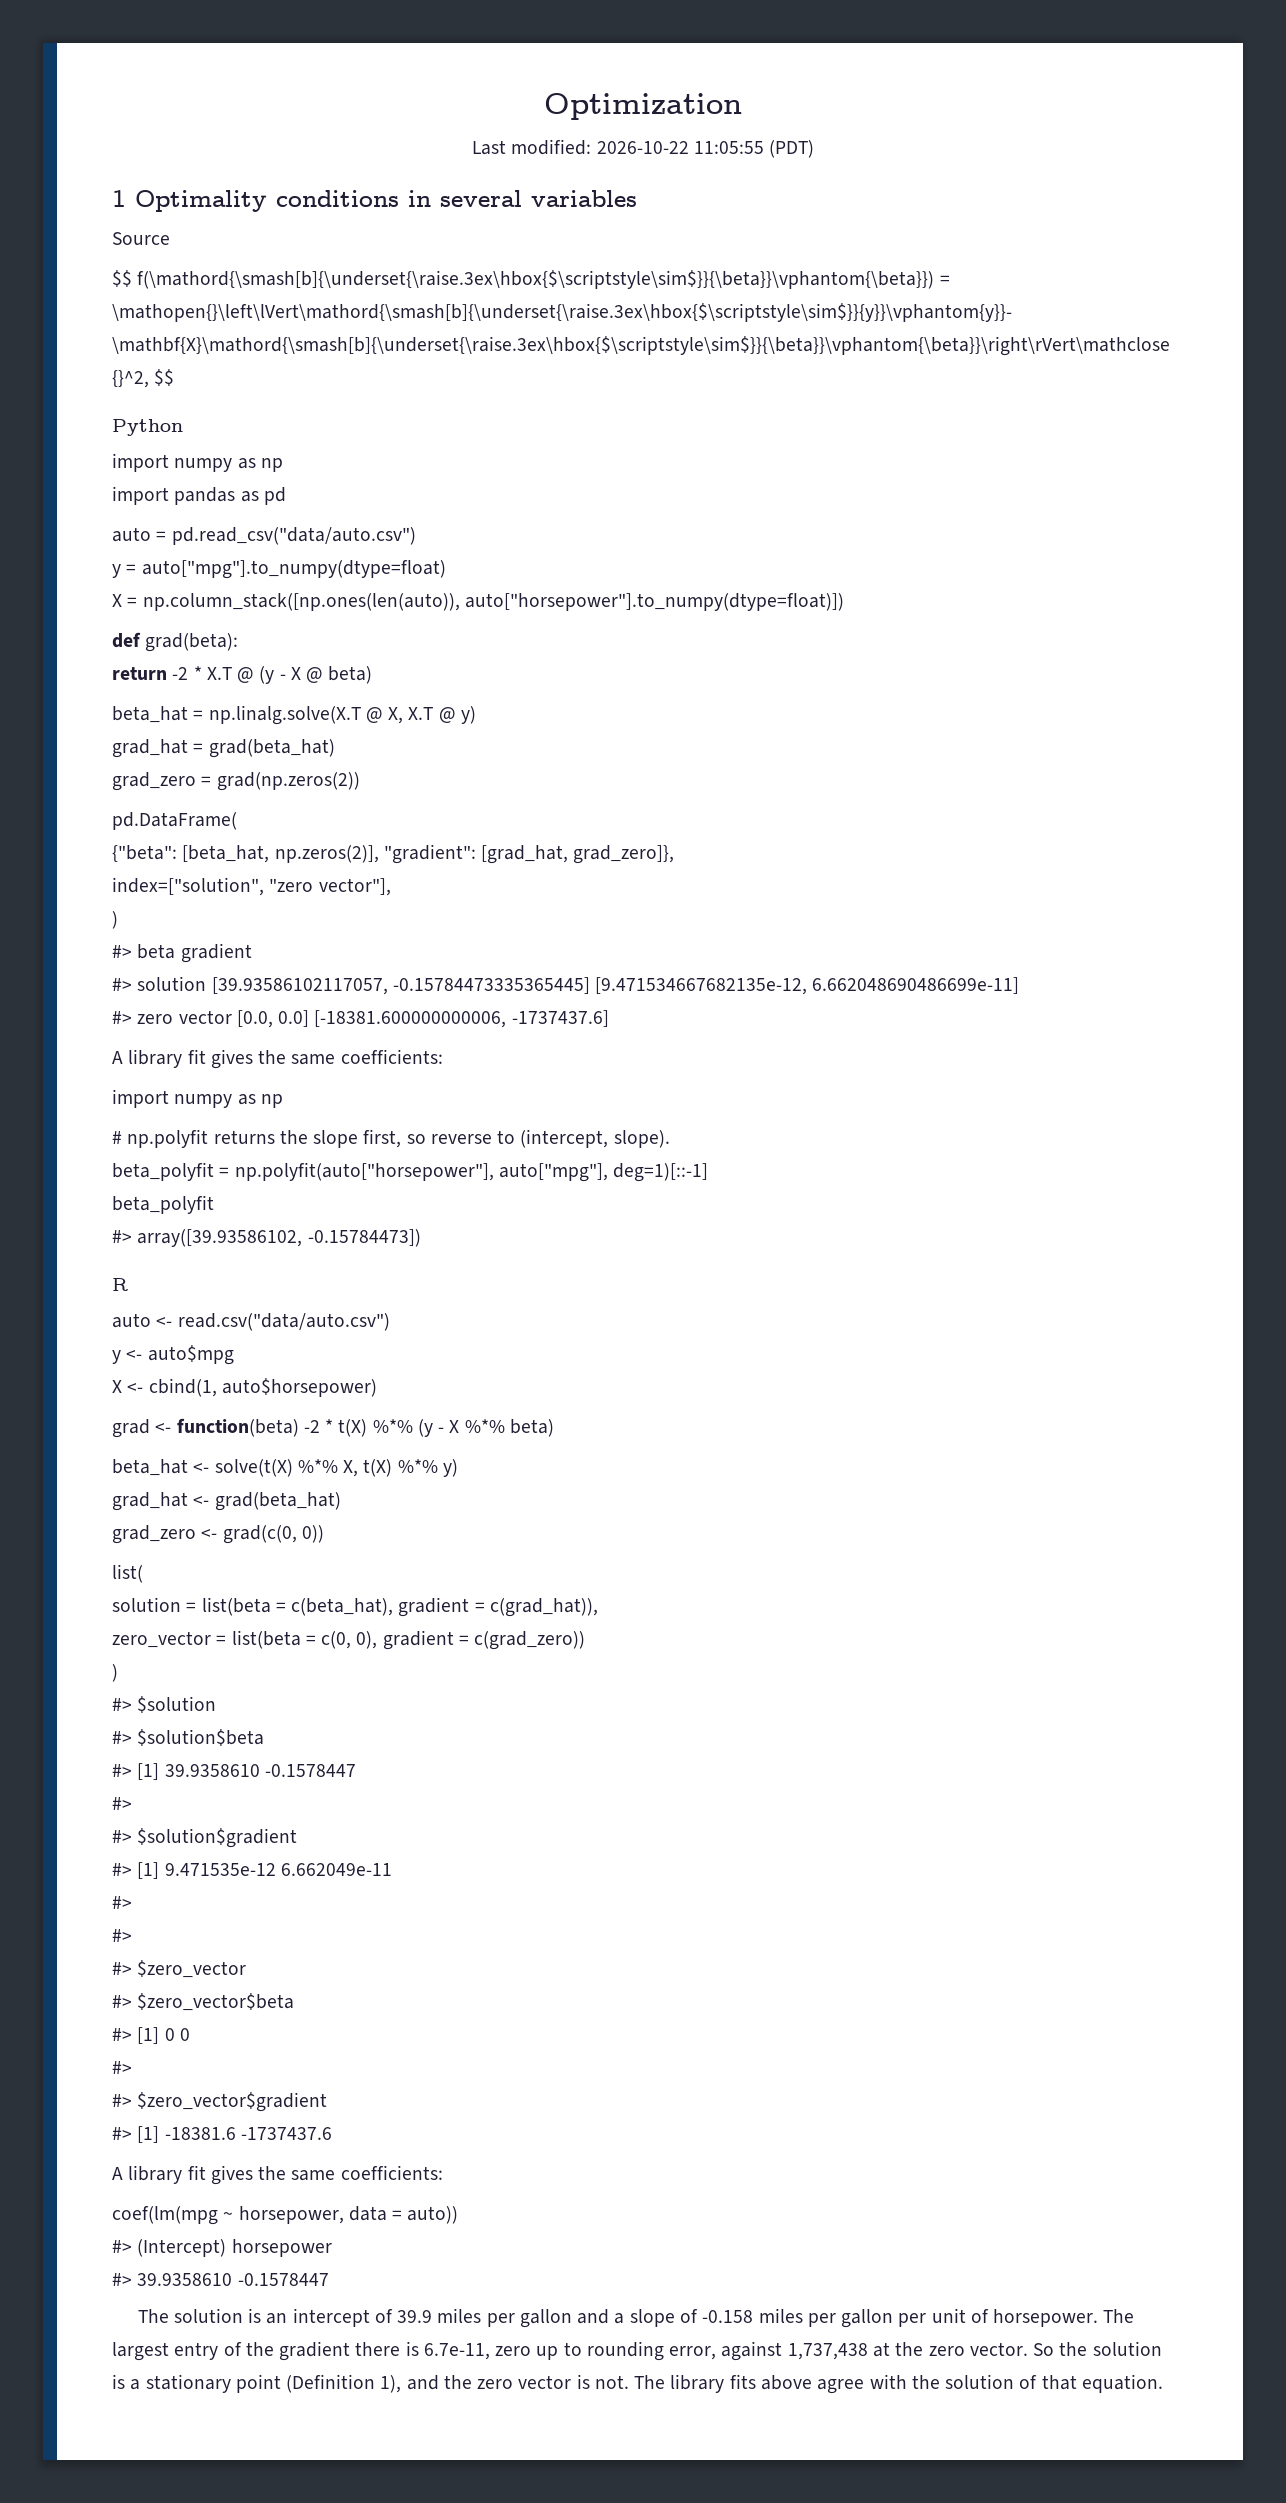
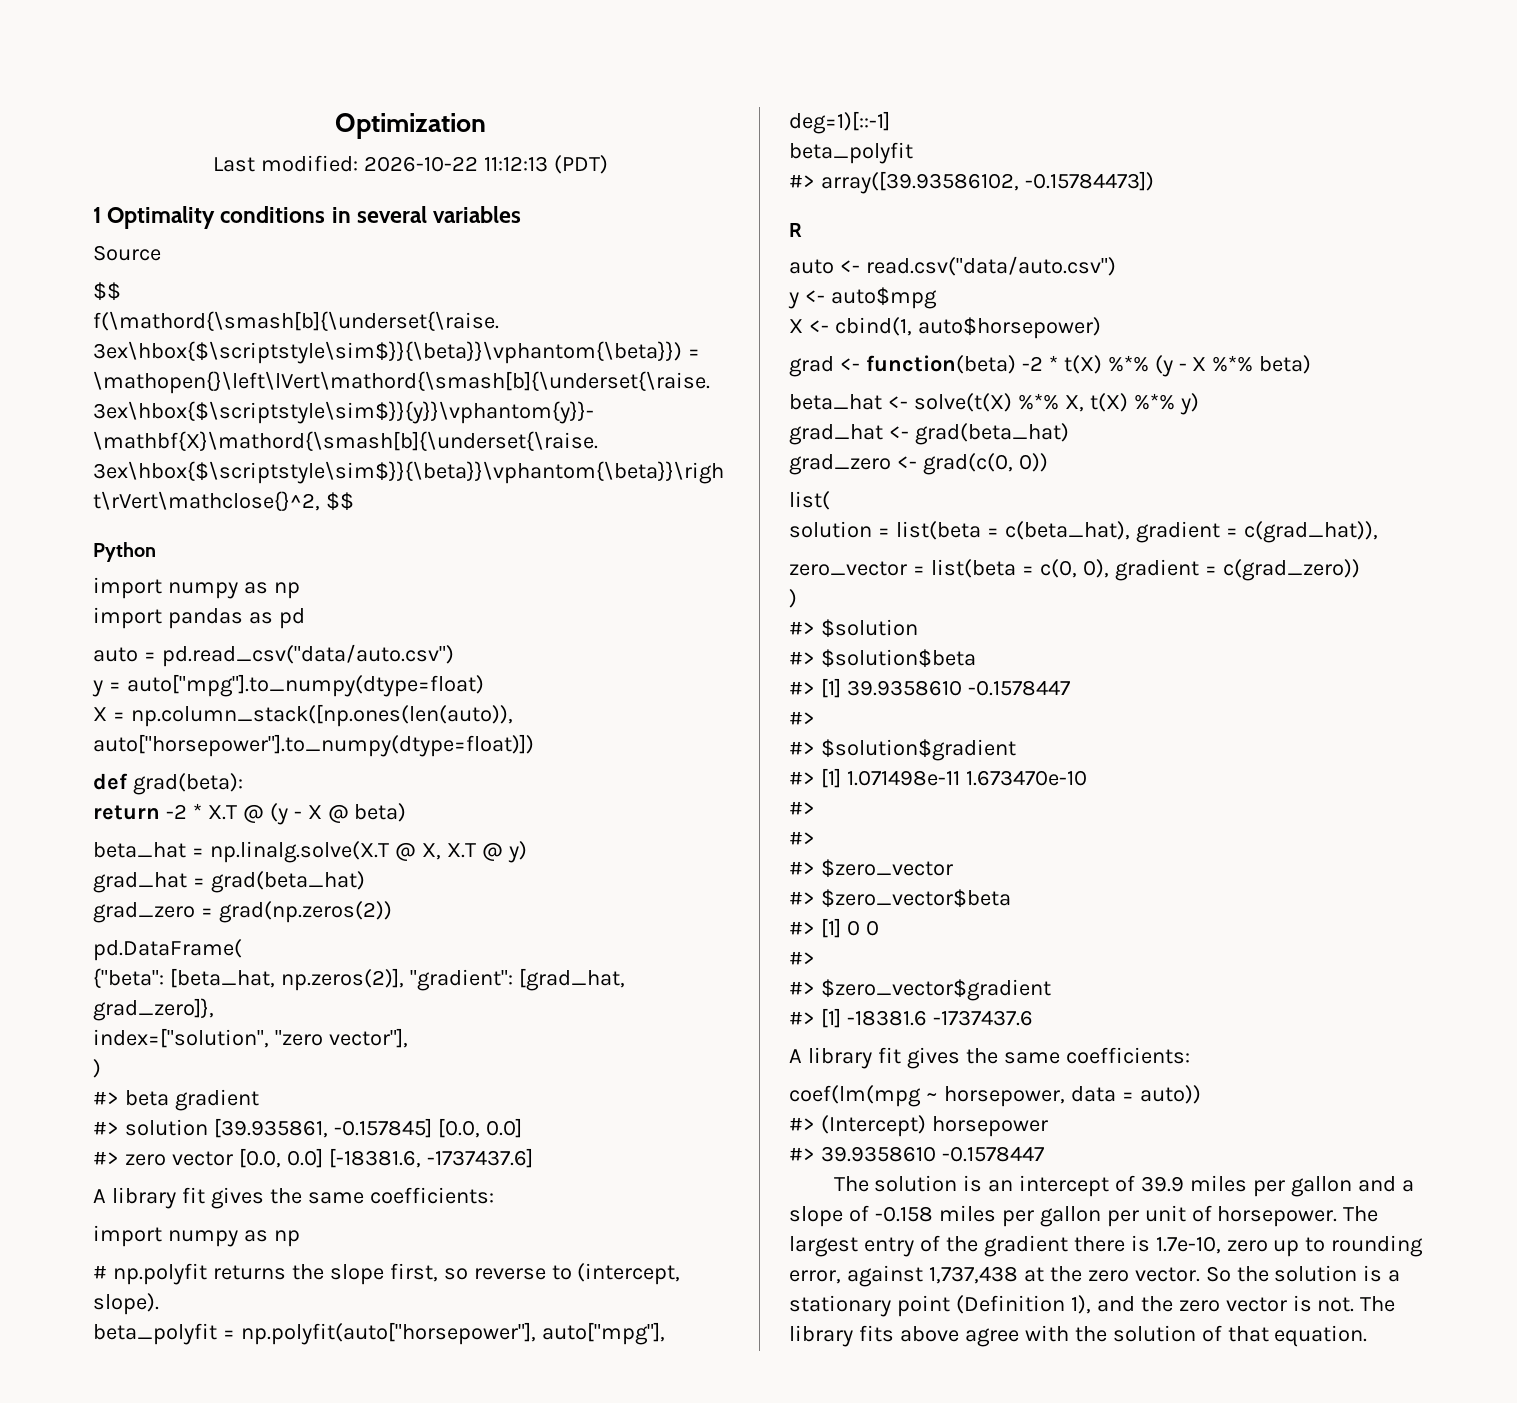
[693,141,764,154] 11:05:55 -> [483,156,548,172] 11:12:13
[211,977,1020,995] [39.93586102117057, -0.15784473335365445] [9.471534667682135e-12, 6.662048690486699e-11] -> [213,1118,522,1138] [39.935861, -0.157845] [0.0, 0.0]
[314,1010,507,1028] [-18381.600000000006, -> [328,1148,421,1168] [-18381.6,
[164,1863,392,1876] 9.471535e-12 6.662049e-11 -> [846,770,1087,786] 1.071498e-11 1.673470e-10
[423,2343,490,2360] 6.7e-11, -> [1155,1236,1221,1254] 1.7e-10,

